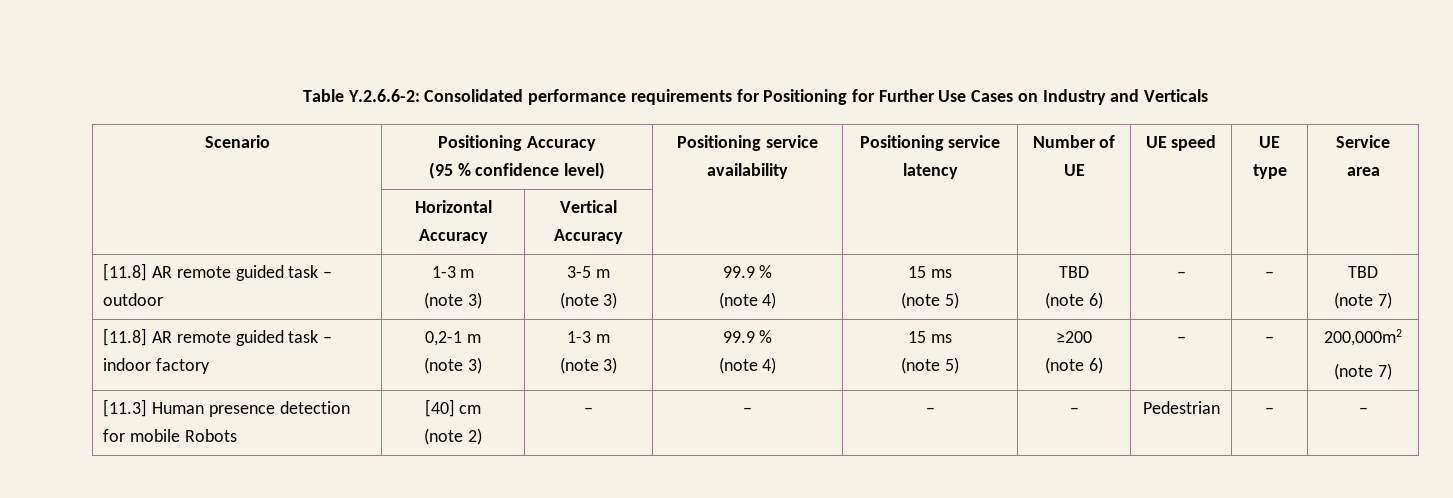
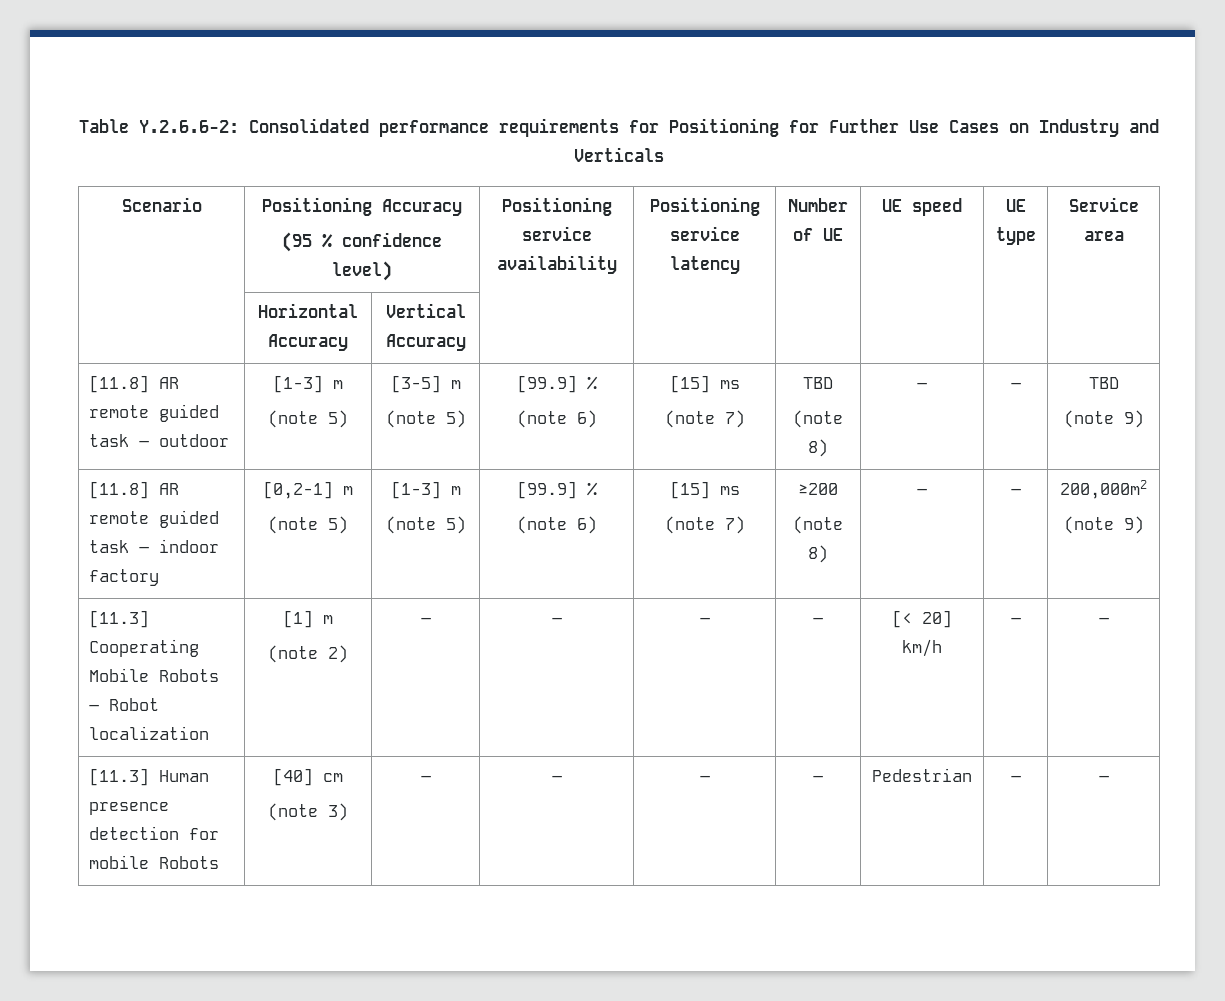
[431,266,475,278] [424,292,482,309] [567,266,610,278] [559,292,618,309] [722,265,773,278] [718,292,777,309] [908,266,952,278] [901,292,959,309] [1059,266,1089,278] [1045,292,1103,309] 1-3 m // (note 3) | 3-5 m // (note 3) | 99.9 % // (note 4) | 15 ms // (note 5) | TBD // (note 6) -> [273,375,343,393] [268,410,348,428] [390,375,461,393] [385,410,466,428] [516,375,598,393] [516,410,597,428] [669,375,740,393] [664,410,745,428] [803,377,833,389] [793,410,843,428] [808,439,828,457] [1-3] m // (note 5) | [3-5] m // (note 5) | [99.9] % // (note 6) | [15] ms // (note 7) | TBD // (note 8)
[1377,292,1392,309] 7) -> [1123,410,1144,428] 9)
[425,331,481,346] [424,357,482,374] [567,331,610,343] [559,357,618,374] [722,330,773,343] [718,357,777,374] [908,331,952,343] [901,357,959,374] 0,2-1 m // (note 3) | 1-3 m // (note 3) | 99.9 % // (note 4) | 15 ms // (note 5) -> [263,481,353,499] [268,516,348,534] [390,481,461,499] [385,516,466,534] [516,481,598,499] [516,516,597,534] [669,481,740,499] [664,516,745,534] [0,2-1] m // (note 5) | [1-3] m // (note 5) | [99.9] % // (note 6) | [15] ms // (note 7)
[1088,357,1103,374] 6) -> [808,545,828,563] 8)
[1377,363,1392,380] 7) -> [1123,516,1144,534] [88,610,149,628] [88,639,199,657] [88,668,219,682] [88,698,159,711] [88,726,209,740] [283,610,333,628] [268,645,348,663] [420,617,431,624] [551,617,562,624] [699,617,710,624] [813,617,823,624] [892,610,952,628] [902,639,942,657] [1010,617,1021,624] [1098,617,1109,624] 9) // [11.3] Cooperating Mobile Robots – Robot localization | [1] m // (note 2) | – | – | – | – | [< 20] km/h | – | –
[467,428,482,445] 2) -> [328,803,348,821] 3)

